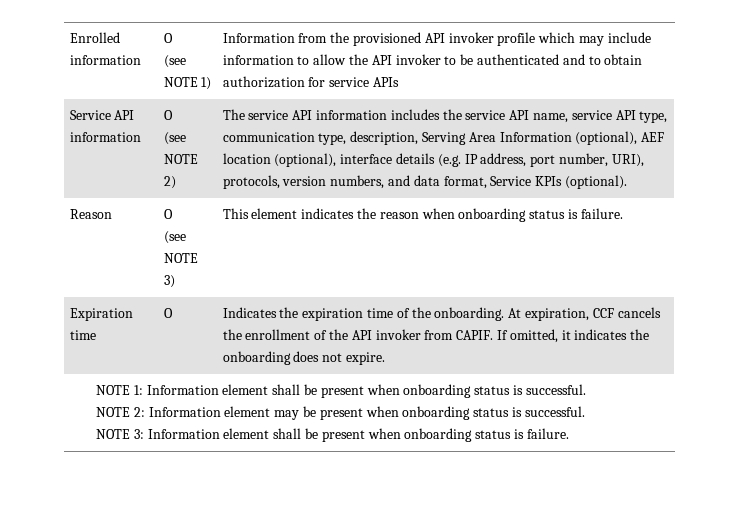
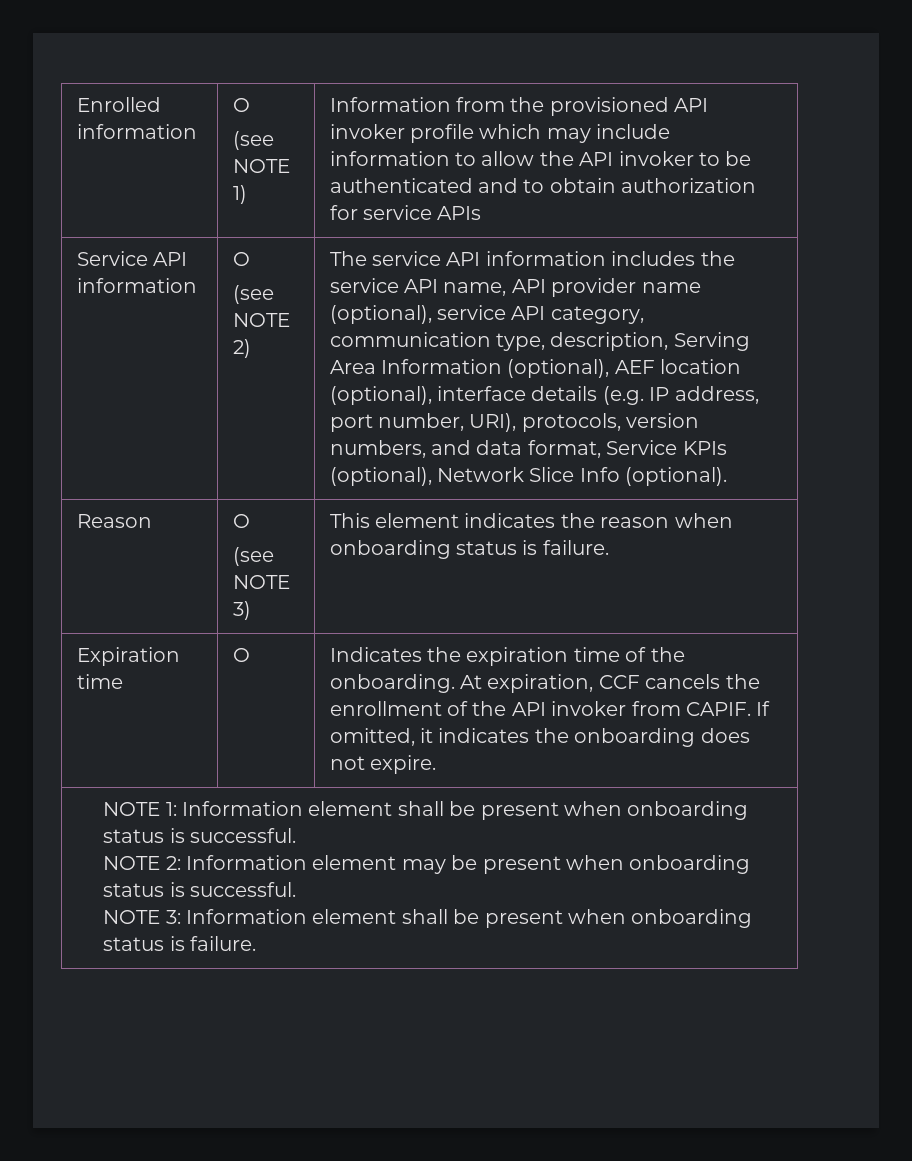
[571,110,668,123] service API type, -> [511,278,701,297] [329,305,644,324] API provider name (optional), service API category,
(563, 181) none -> [329,467,620,486] (optional), Network Slice Info

